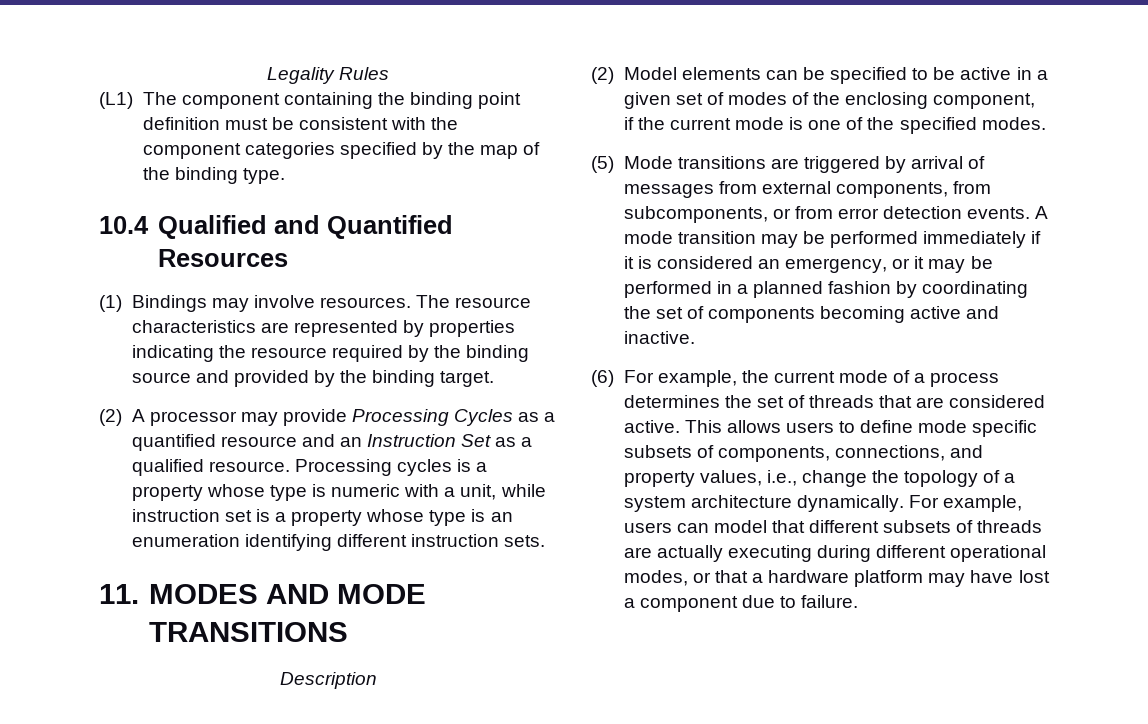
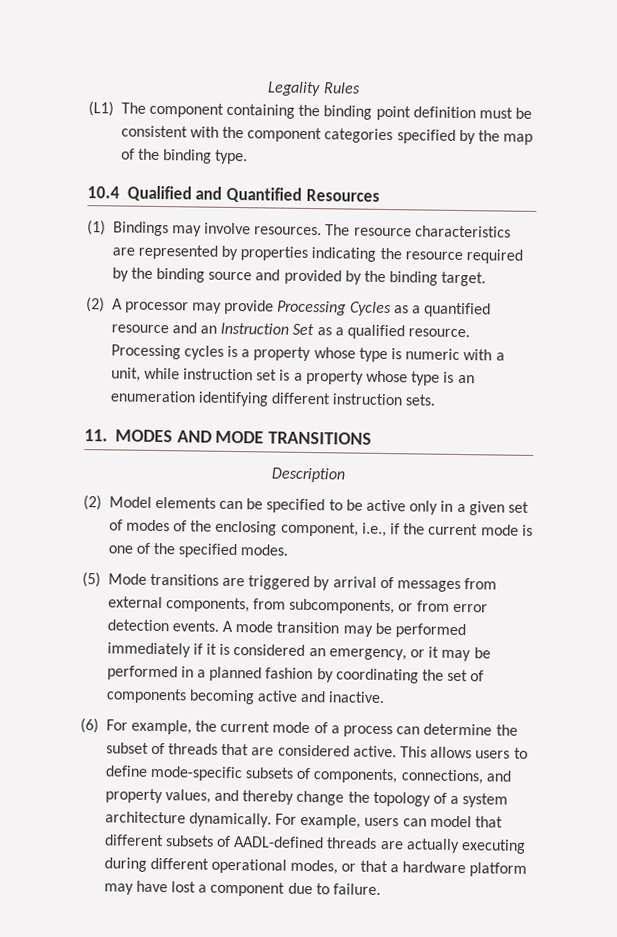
(1012, 73) none -> [409,500,439,515] only
(1036, 101) none -> [361,522,387,538] i.e.,
[623,395,784,408] determines the set -> [396,723,518,736] [105,742,149,754] can determine the subset
[918,420,1038,437] mode specific -> [149,765,243,782] mode-specific
[766,470,797,486] i.e., -> [214,789,295,805] and thereby
(974, 526) none -> [233,836,325,849] AADL-defined

